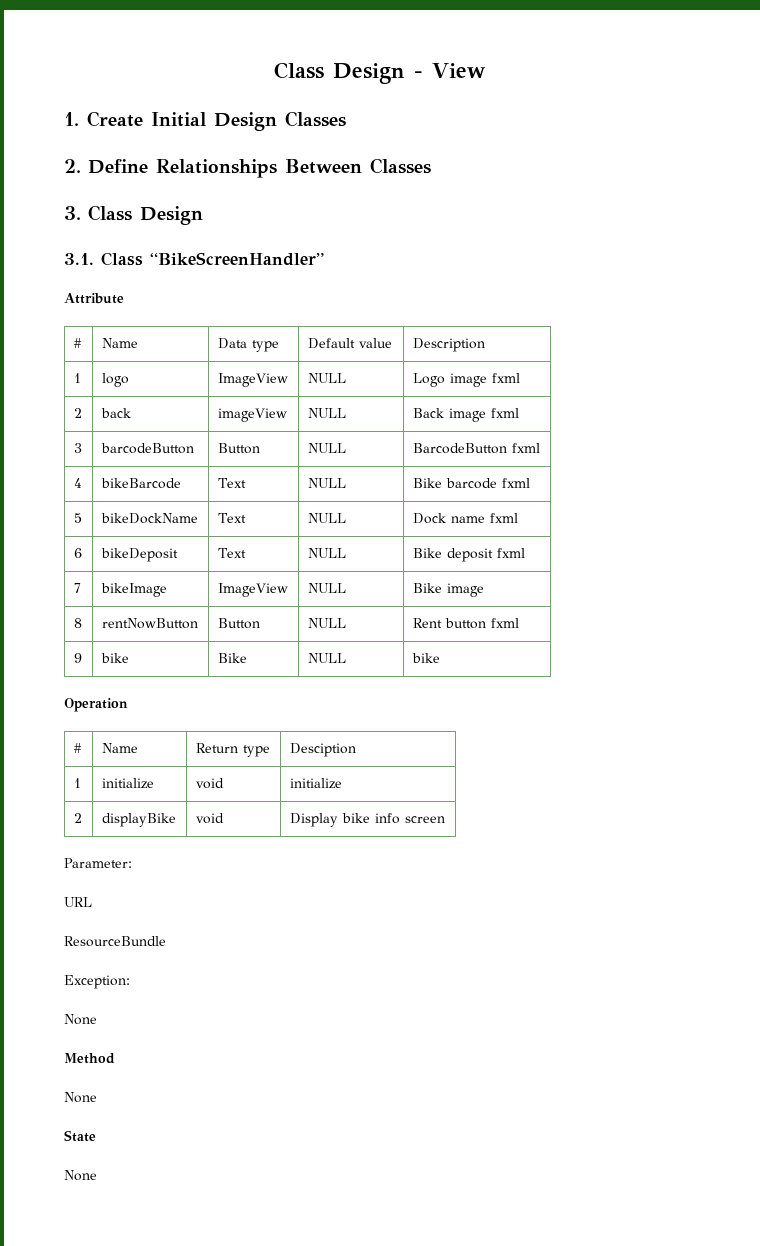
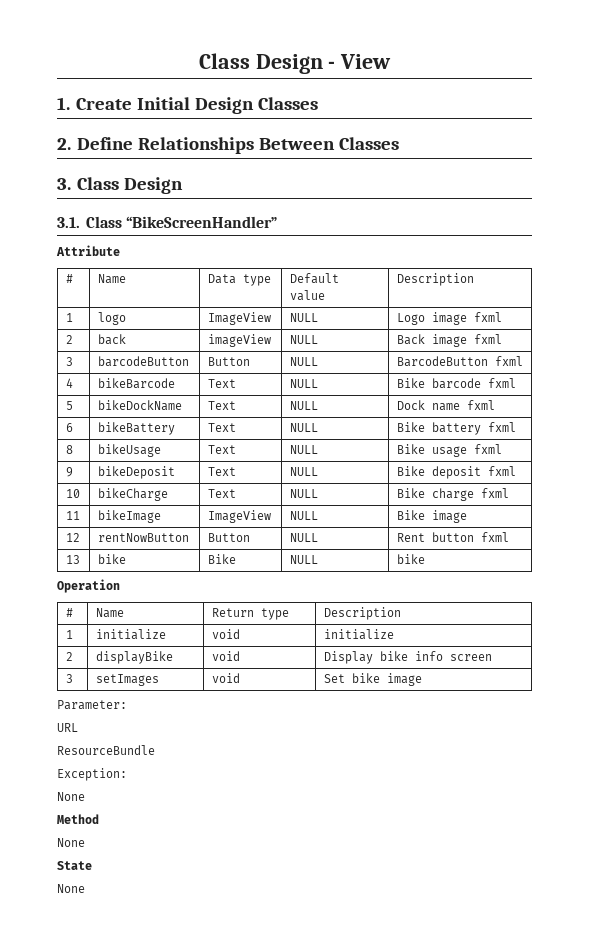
(82, 553) none -> [97,422,175,435] [207,423,236,432] [289,423,318,432] [396,422,516,435] [65,445,73,454] [97,444,161,457] [207,445,236,454] [289,445,318,454] [396,444,502,457] [65,467,73,477] | bikeBattery | Text | NULL | Bike battery fxml // 8 | bikeUsage | Text | NULL | Bike usage fxml // 9
[73,583,81,593] 7 -> [65,489,80,498] [97,488,168,501] [207,489,236,498] [289,489,318,498] [396,488,509,501] [65,511,80,520] 10 | bikeCharge | Text | NULL | Bike charge fxml // 11
[73,618,82,628] 8 -> [65,533,80,542] 12
[73,653,82,663] 9 -> [65,555,80,564] 13
[289,743,356,757] Desciption -> [323,607,401,620] Description
(445, 819) none -> [65,674,73,683] [95,674,159,686] [211,673,240,683] [323,673,422,686] // 3 | setImages | void | Set bike image

